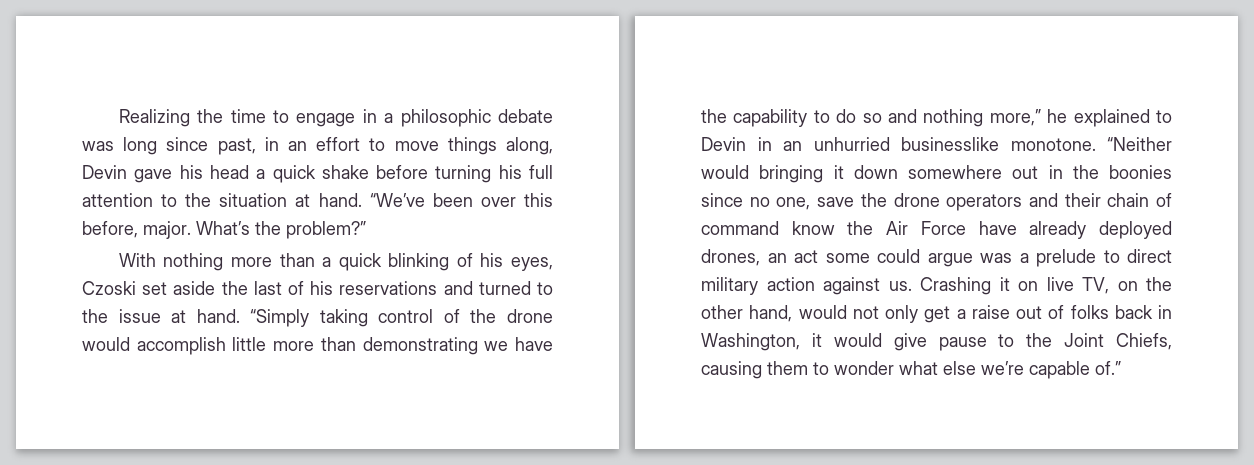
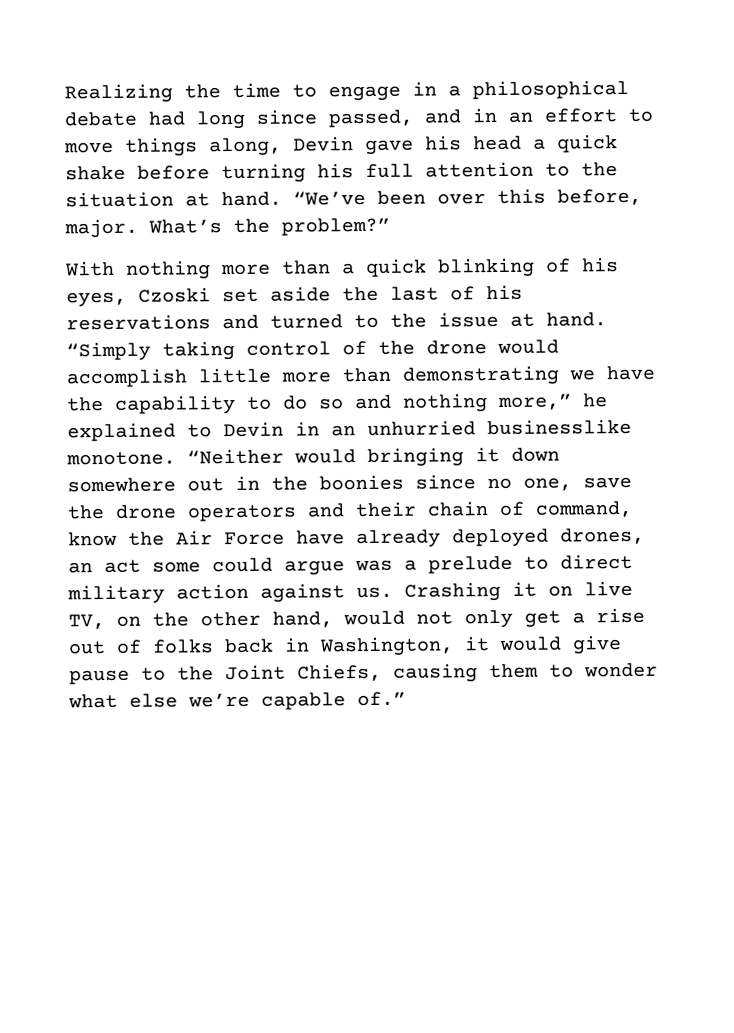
[400,109,554,127] [82,137,256,155] philosophic debate was long since past, -> [472,79,629,100] [64,109,461,130] philosophical debate had long since passed, and
[701,221,779,235] command -> [535,500,633,518] command,
[971,305,1010,319] raise -> [596,607,645,624] rise

